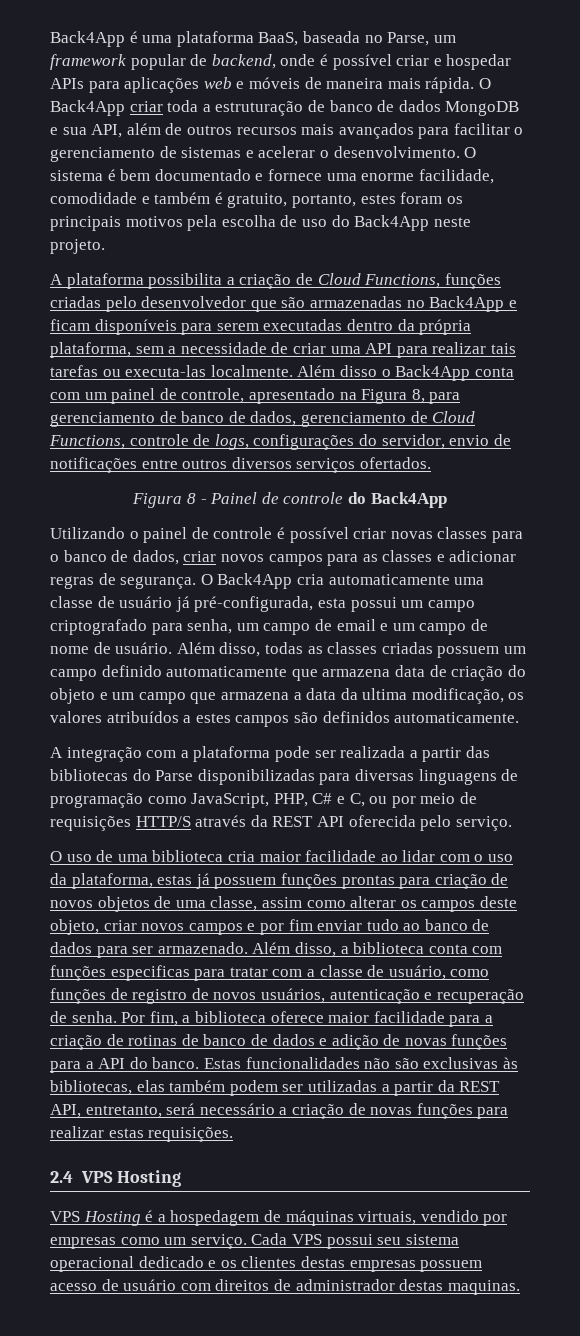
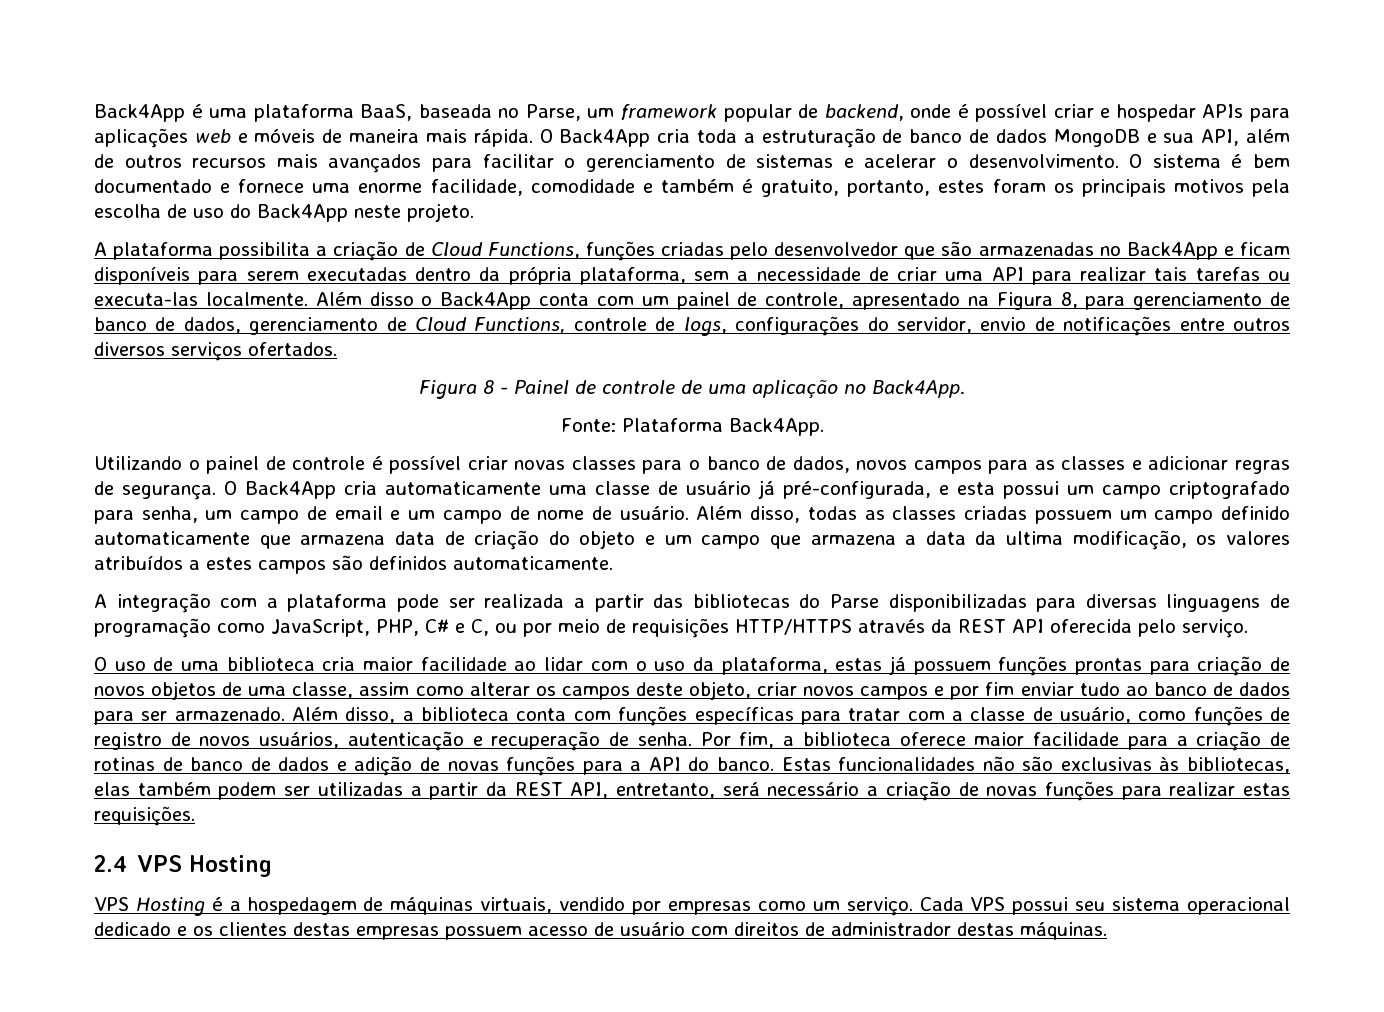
[129,101,163,112] criar -> [657,129,691,143] cria
[347,492,447,508] do Back4App -> [681,380,965,398] [560,418,824,436] de uma aplicação no Back4App. // Fonte: Plataforma Back4App.
[183,551,217,562] criar -> (850, 464) none
(314, 604) none -> [939,485,949,495] e
[135,816,191,827] HTTP/S -> [735,619,852,635] HTTP/HTTPS
[110,965,190,981] especificas -> [694,706,794,725] específicas
[447,1280,520,1295] maquinas. -> [1020,922,1107,940] máquinas.

